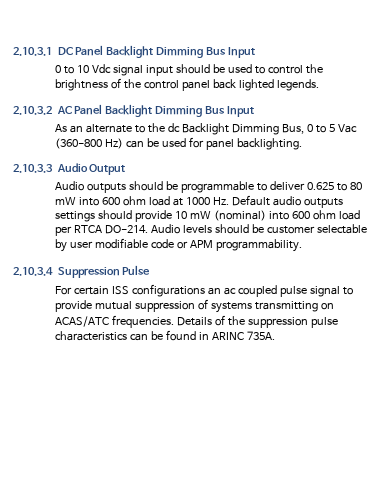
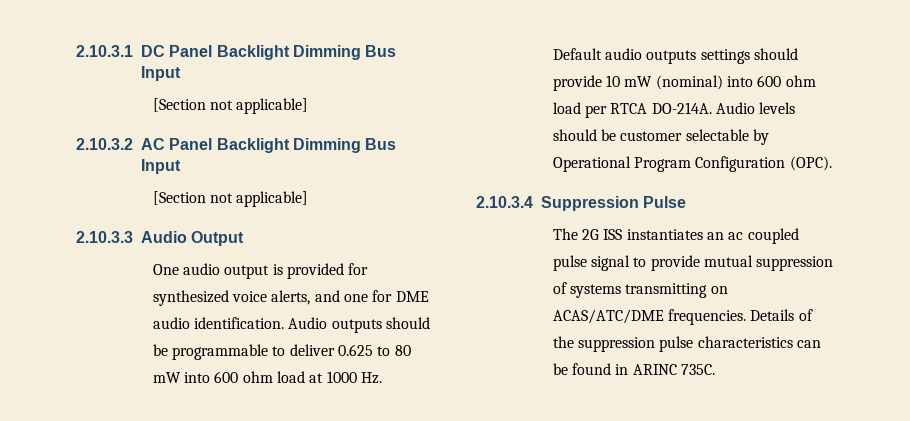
[55,64,323,76] [55,78,319,91] 0 to 10 Vdc signal input should be used to control the brightness of the control panel back lighted legends. -> [152,98,309,114] [Section not applicable]
[55,123,357,135] [55,137,302,150] [13,163,126,175] As an alternate to the dc Backlight Dimming Bus, 0 to 5 Vac (360-800 Hz) can be used for panel backlighting. // 2.10.3.3 Audio Output // -> [152,191,309,207] [76,231,245,246] [152,263,369,279] [152,290,429,306] [152,317,285,329] [Section not applicable] // 2.10.3.3 Audio Output // One audio output is provided for synthesized voice alerts, and one for DME audio identification.
[104,225,148,234] DO-214. -> [651,102,712,114] DO-214A.
[70,238,302,252] user modifiable code or APM programmability. -> [552,156,832,172] Operational Program Configuration (OPC).
[55,284,205,297] For certain ISS configurations -> [552,228,703,240] The 2G ISS instantiates
[55,316,110,327] ACAS/ATC -> [552,309,664,324] ACAS/ATC/DME
[246,331,275,340] 735A. -> [681,364,716,375] 735C.

